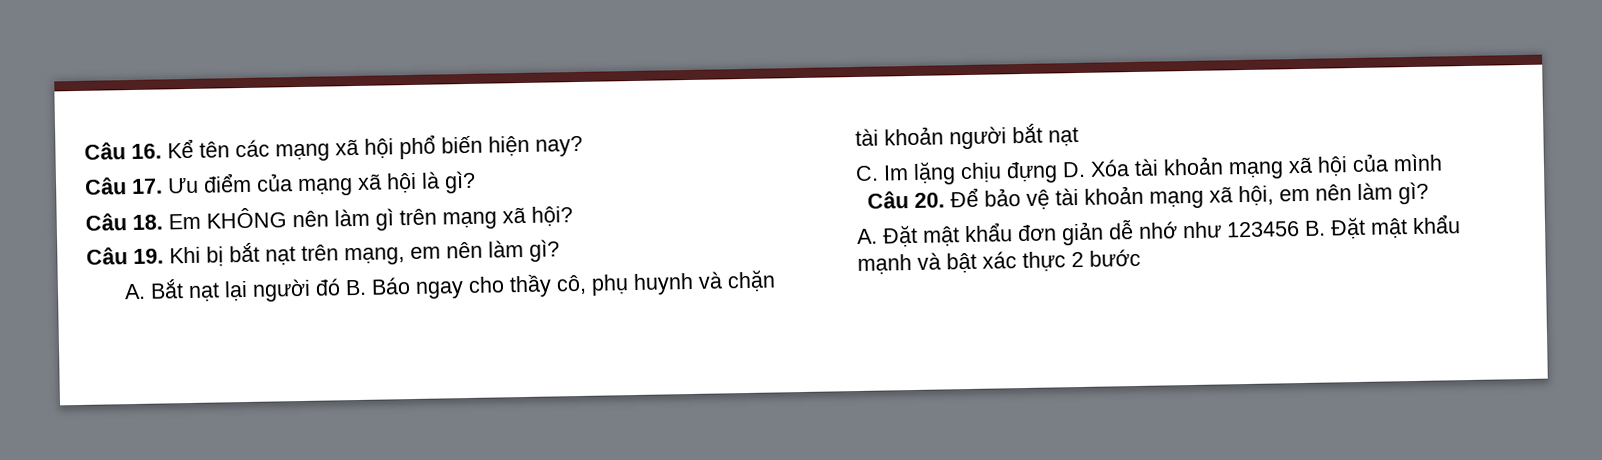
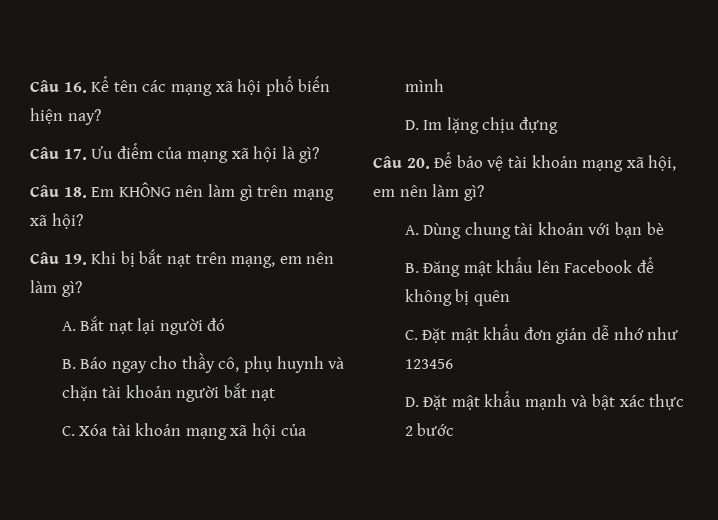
(342, 287) none -> (226, 324) //
[883,161,1087,185] Im lặng chịu đựng D. -> (75, 431) none
(1444, 162) none -> [404,117,558,134] // D. Im lặng chịu đựng
(879, 236) none -> [423,222,664,239] [404,257,655,277] [404,289,510,306] [404,330,418,340] Dùng chung tài khoản với bạn bè // B. Đăng mật khẩu lên Facebook để không bị quên // C.
[1304,220,1327,236] B. -> [404,397,419,407] // D.

